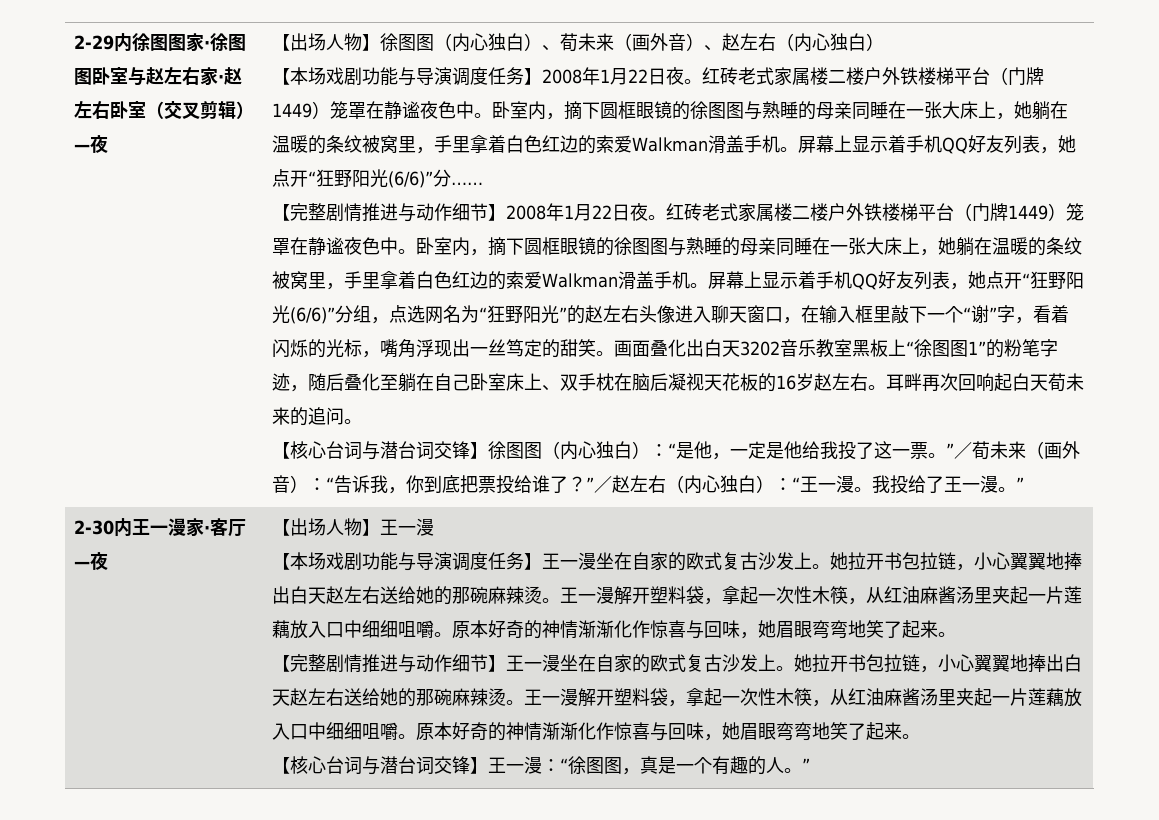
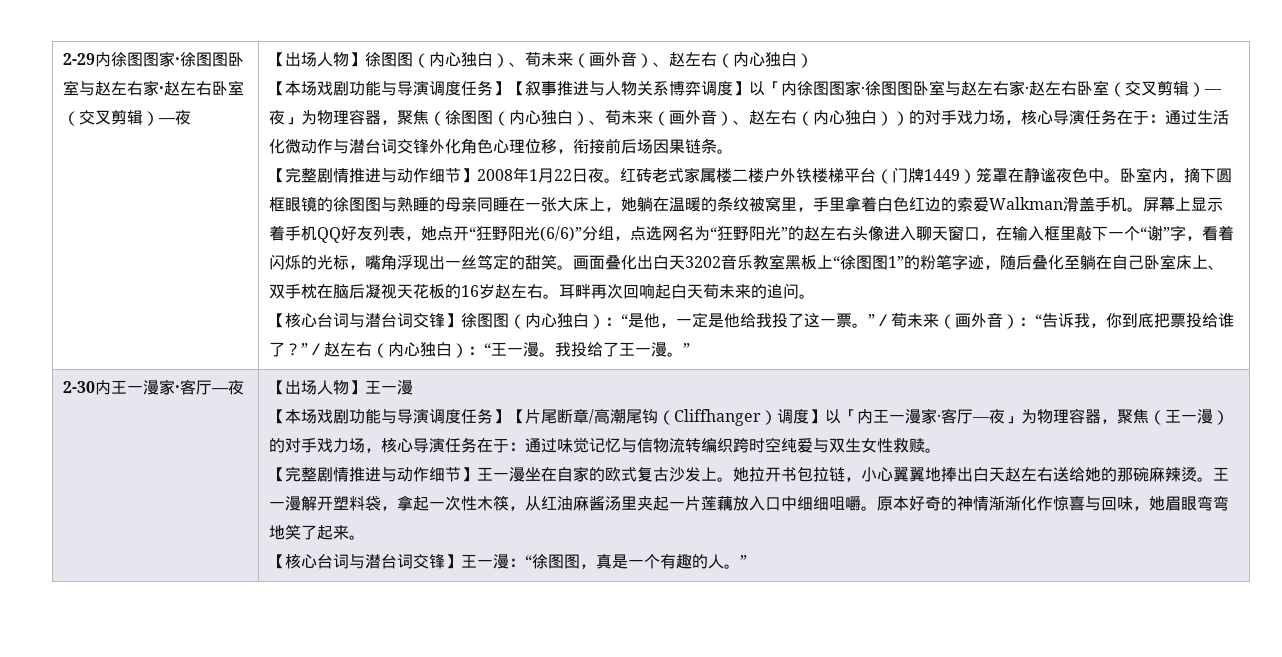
[542,67,1045,86] [272,101,1069,120] [272,135,1077,154] [272,169,484,188] 2008年1月22日夜。红砖老式家属楼二楼户外铁楼梯平台（门牌1449）笼罩在静谧夜色中。卧室内，摘下圆框眼镜的徐图图与熟睡的母亲同睡在一张大床上，她躺在温暖的条纹被窝里，手里拿着白色红边的索爱Walkman滑盖手机。屏幕上显示着手机QQ好友列表，她点开“狂野阳光(6/6)”分…… -> [509,80,1223,97] [269,109,1230,126] [269,138,734,154] 【叙事推进与人物关系博弈调度】以「内徐图图家·徐图图卧室与赵左右家·赵左右卧室（交叉剪辑）—夜」为物理容器，聚焦（徐图图（内心独白）、荀未来（画外音）、赵左右（内心独白））的对手戏力场，核心导演任务在于：通过生活化微动作与潜台词交锋外化角色心理位移，衔接前后场因果链条。
[542,552,1083,571] [272,586,1083,605] [272,620,939,639] 王一漫坐在自家的欧式复古沙发上。她拉开书包拉链，小心翼翼地捧出白天赵左右送给她的那碗麻辣烫。王一漫解开塑料袋，拿起一次性木筷，从红油麻酱汤里夹起一片莲藕放入口中细细咀嚼。原本好奇的神情渐渐化作惊喜与回味，她眉眼弯弯地笑了起来 -> [509,408,1230,426] [269,437,926,453] 【片尾断章/高潮尾钩（Cliffhanger）调度】以「内王一漫家·客厅—夜」为物理容器，聚焦（王一漫）的对手戏力场，核心导演任务在于：通过味觉记忆与信物流转编织跨时空纯爱与双生女性救赎

